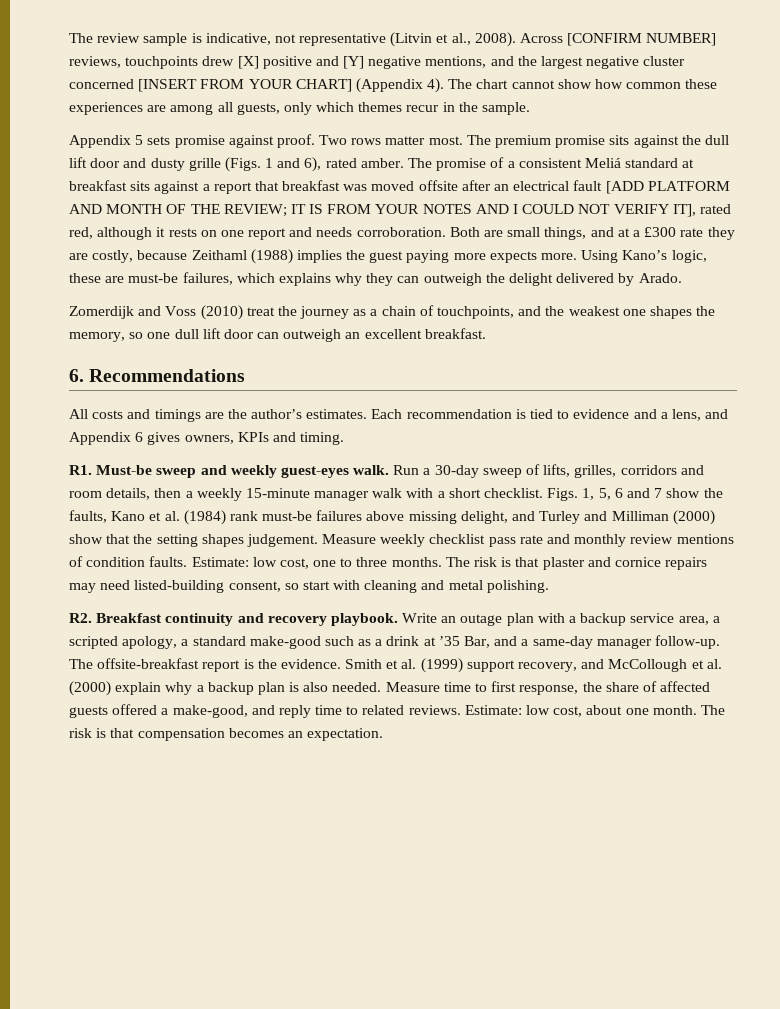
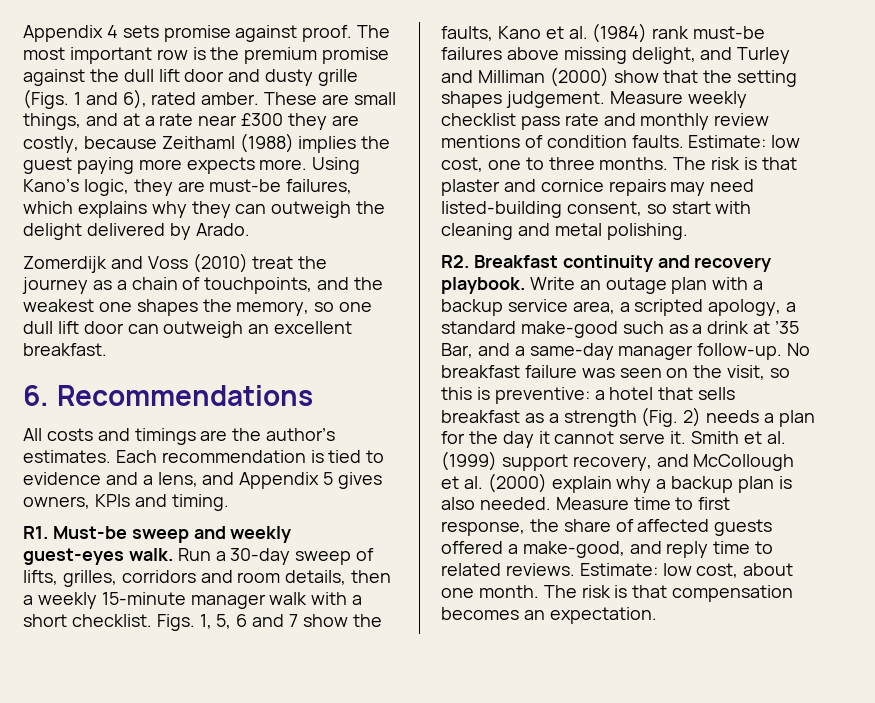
[69,32,717,47] [69,56,686,69] [69,78,718,93] [69,102,531,115] [69,134,491,148] The review sample is indicative, not representative (Litvin et al., 2008). Across [CONFIRM NUMBER] reviews, touchpoints drew [X] positive and [Y] negative mentions, and the largest negative cluster concerned [INSERT FROM YOUR CHART] (Appendix 4). The chart cannot show how common these experiences are among all guests, only which themes recur in the sample. // Appendix 5 sets promise against proof. Two rows matter most. The -> [23,25,391,42] [23,47,240,64] Appendix 4 sets promise against proof. The most important row is the
[609,135,630,145] sits -> (390, 55) none
[408,157,695,171] [69,180,730,194] [69,204,731,217] [69,227,480,240] The promise of a consistent Meliá standard at breakfast sits against a report that breakfast was moved offsite after an electrical fault [ADD PLATFORM AND MONTH OF THE REVIEW; IT IS FROM YOUR NOTES AND I COULD NOT VERIFY IT], rated red, although it rests on one report and needs corroboration. Both -> [264,92,318,105] These
[644,227,704,237] £300 rate -> [159,113,284,126] rate near £300
[69,273,101,283] these -> [133,179,173,196] they
[135,432,144,442] 6 -> [323,472,334,485] 5
[69,658,341,672] The offsite-breakfast report is the evidence. -> [787,343,811,356] [441,365,791,380] [441,387,736,404] [441,407,815,427] [441,431,687,448] No breakfast failure was seen on the visit, so this is preventive: a hotel that sells breakfast as a strength (Fig. 2) needs a plan for the day it cannot serve it.

